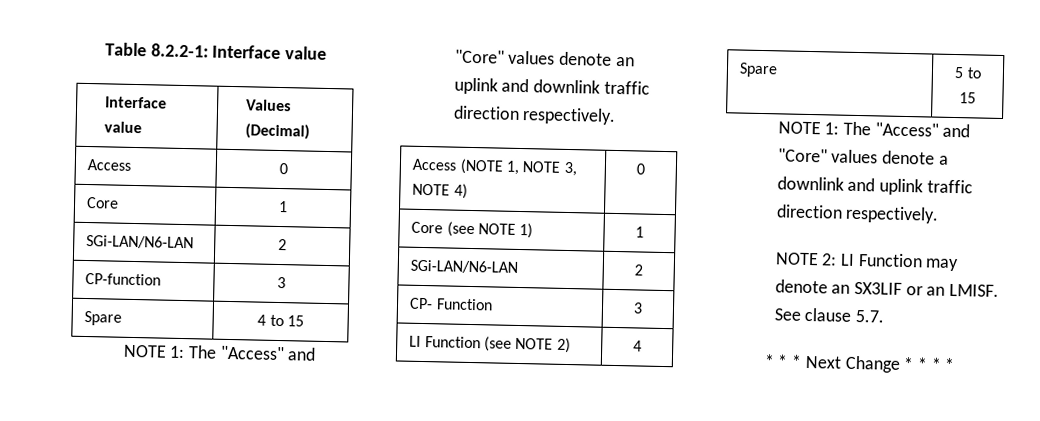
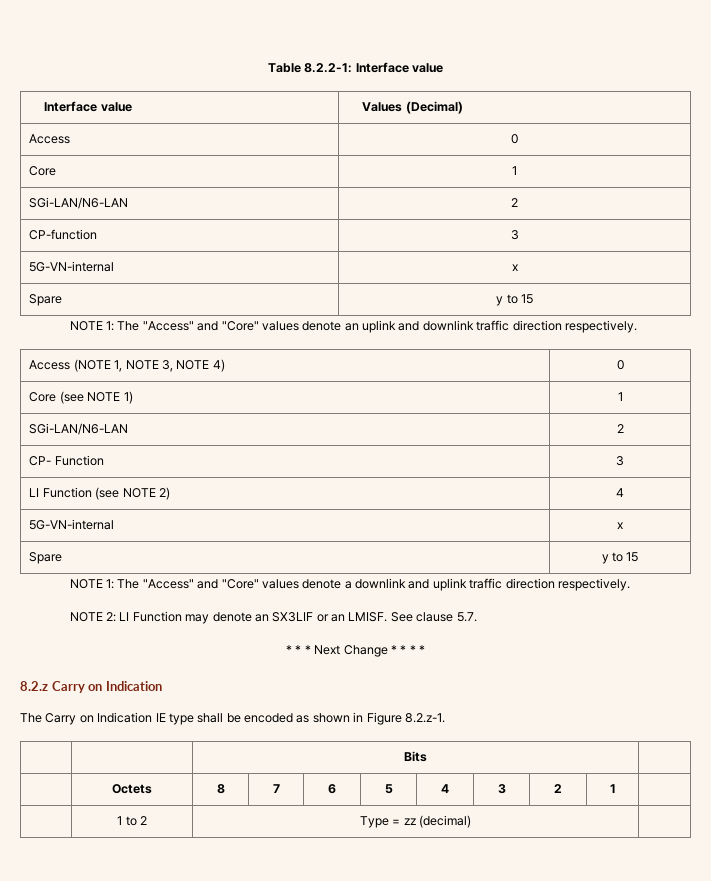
[84,310,123,326] [257,314,267,326] // Spare | 4 -> [29,261,115,272] [511,264,518,271] [29,294,63,306] [496,296,504,306] // 5G-VN-internal | x // Spare | y
[739,62,779,78] [954,67,965,79] // Spare | 5 -> [29,519,115,530] [617,522,623,529] [29,552,63,564] [601,554,609,564] // 5G-VN-internal | x // Spare | y
(956, 364) none -> [20,681,162,693] [20,712,445,725] [404,751,427,762] [112,784,152,794] [216,784,225,794] [272,784,280,793] [328,784,336,794] [384,784,393,794] [441,784,449,793] [497,784,506,794] [554,784,562,793] [609,784,616,793] [117,816,147,826] [359,815,472,828] // 8.2.z Carry on Indication // The Carry on Indication IE type shall be encoded as shown in Figure 8.2.z-1. // | | Bits | // | Octets | 8 | 7 | 6 | 5 | 4 | 3 | 2 | 1 | // | 1 to 2 | Type = zz (decimal) |

